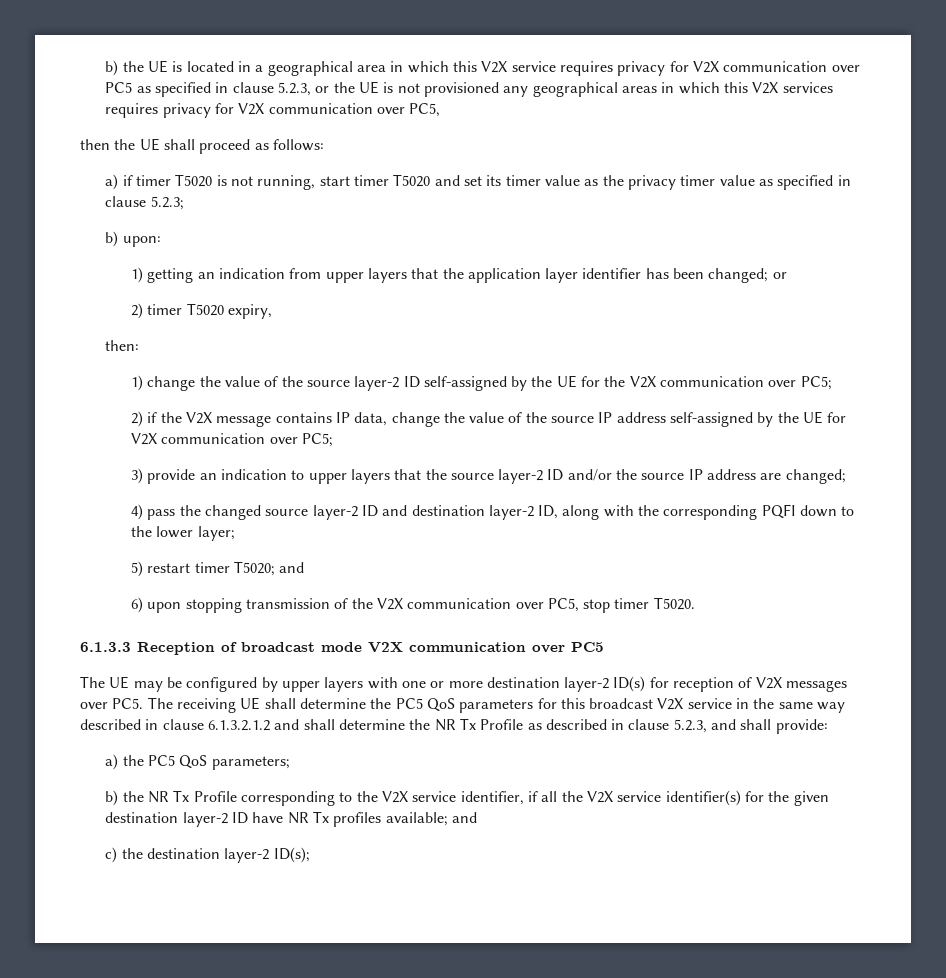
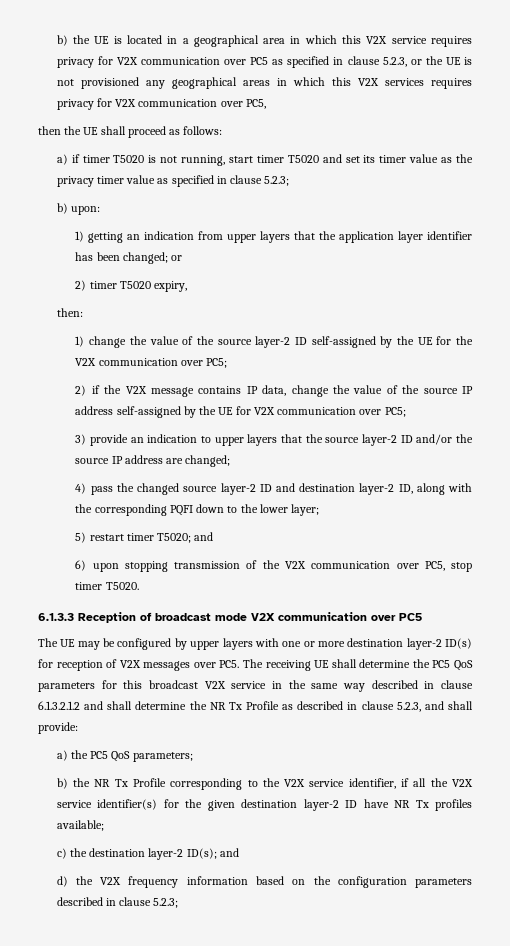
[452,812,478,823] and -> (104, 825) none
(310, 855) none -> [219,848,239,857] [56,876,472,888] [56,897,179,908] and // d) the V2X frequency information based on the configuration parameters described in clause 5.2.3;

